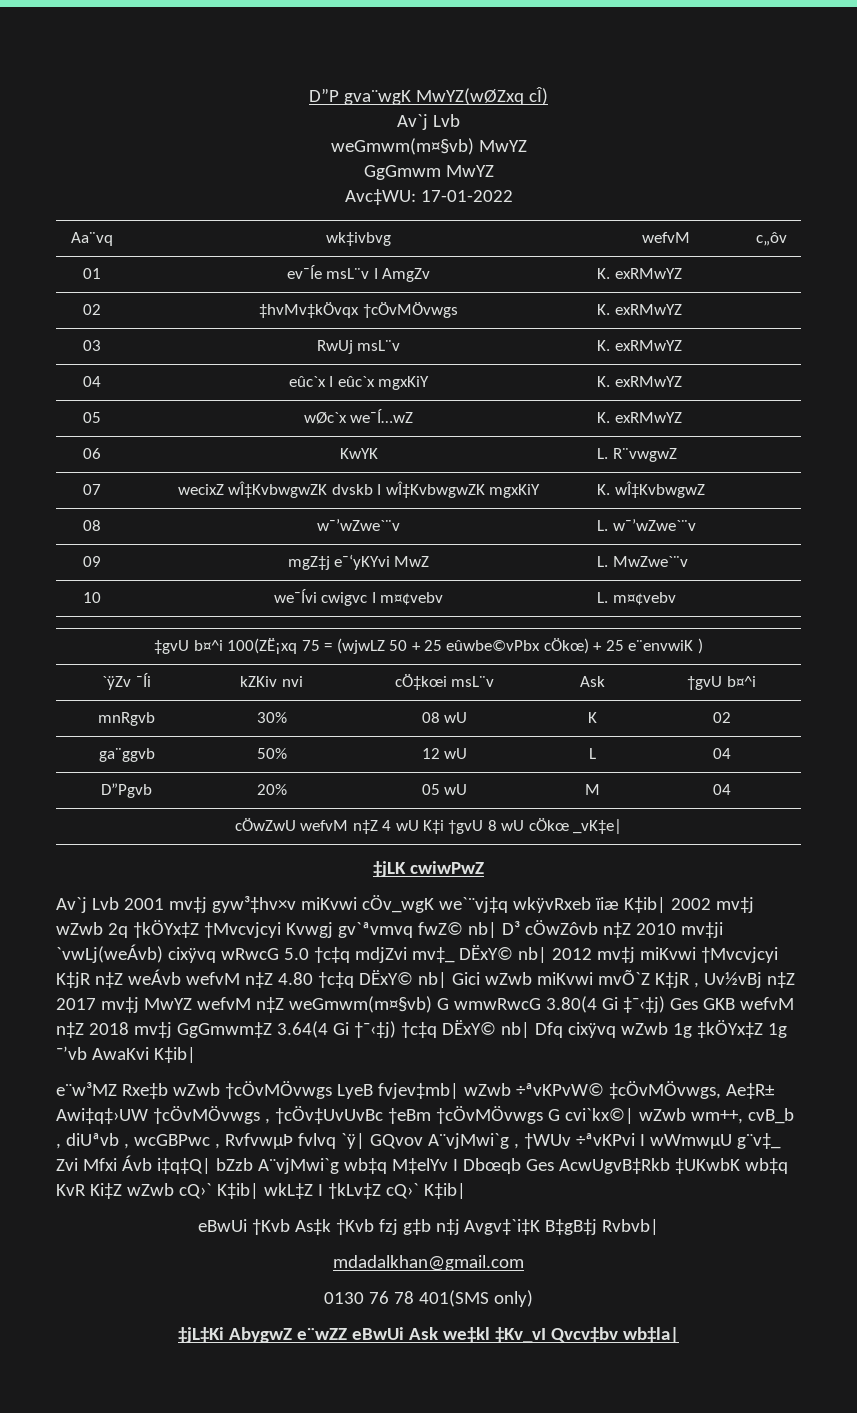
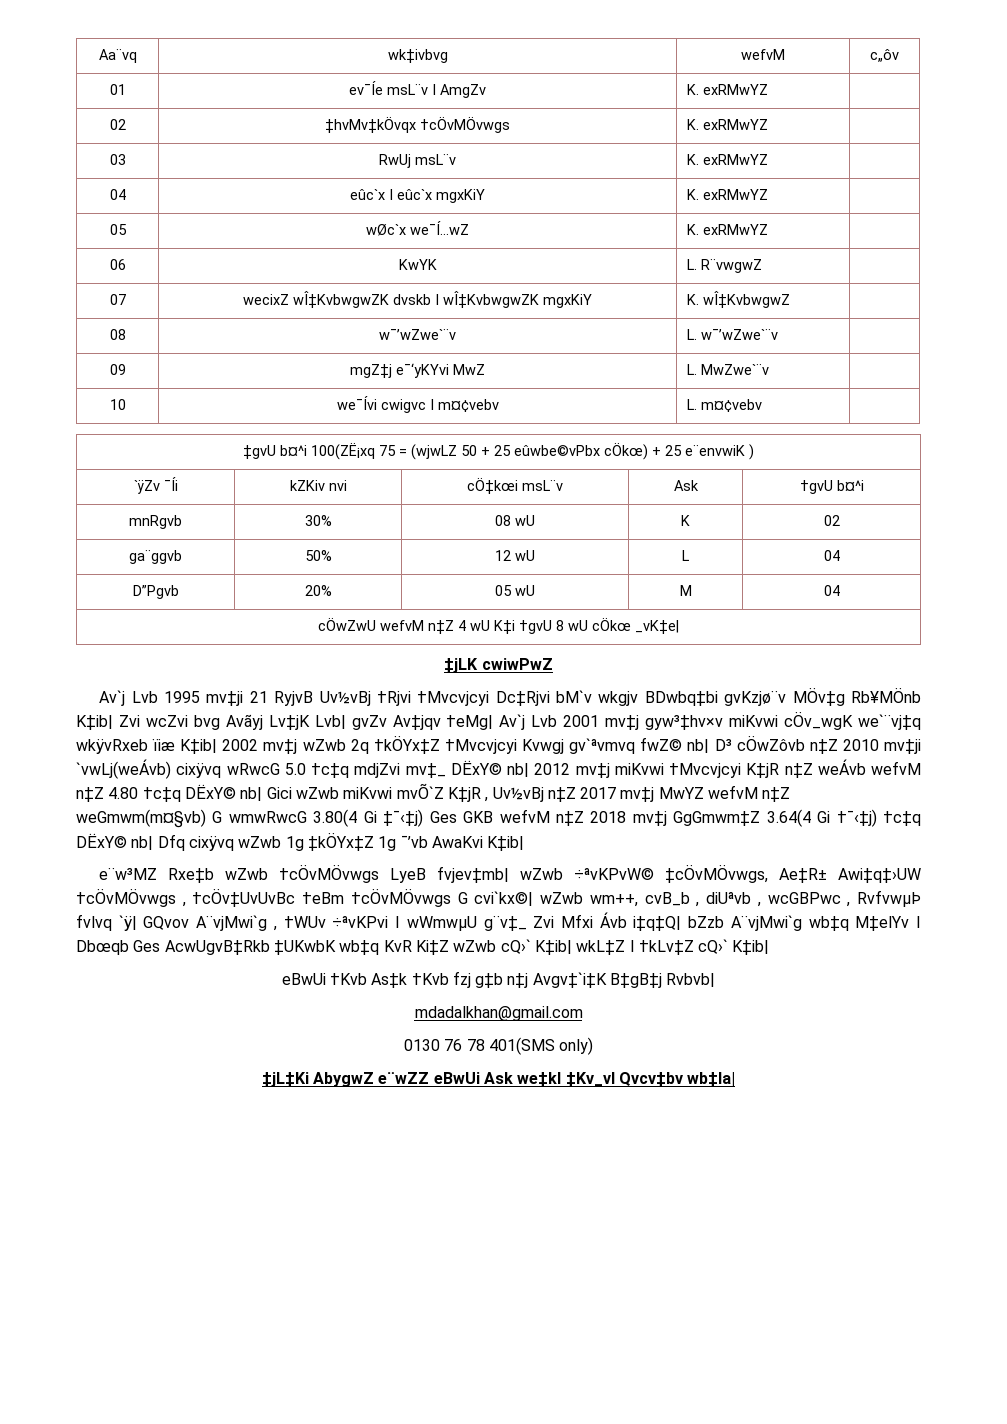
[309,87,548,105] [397,114,460,130] [330,138,527,155] [363,165,494,180] [344,189,513,205] D”P gva¨wgK MwYZ(wØZxq cÎ) // Av`j Lvb // weGmwm(m¤§vb) MwYZ // GgGmwm MwYZ // Avc‡WU: 17-01-2022 // -> (98, 56) none
(119, 903) none -> [164,687,922,706] [76,714,558,730] 1995 mv‡ji 21 RyjvB Uv½vBj †Rjvi †Mvcvjcyi Dc‡Rjvi bM`v wkgjv BDwbq‡bi gvKzjø¨v MÖv‡g Rb¥MÖnb K‡ib| Zvi wcZvi bvg Avãyj Lv‡jK Lvb| gvZv Av‡jqv †eMg| Av`j Lvb

